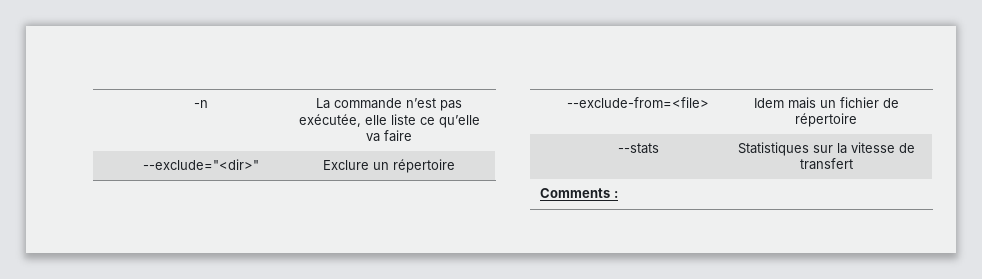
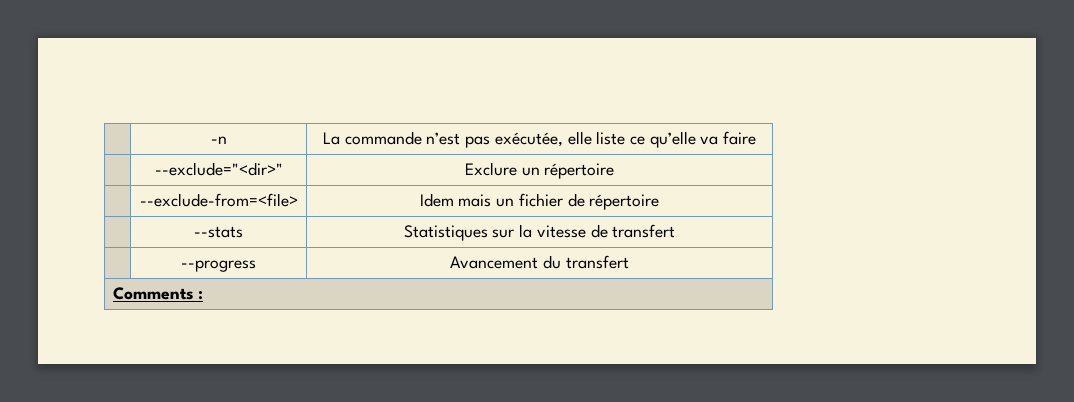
(853, 164) none -> [181,260,256,272] [450,255,629,269] // | --progress | Avancement du transfert

